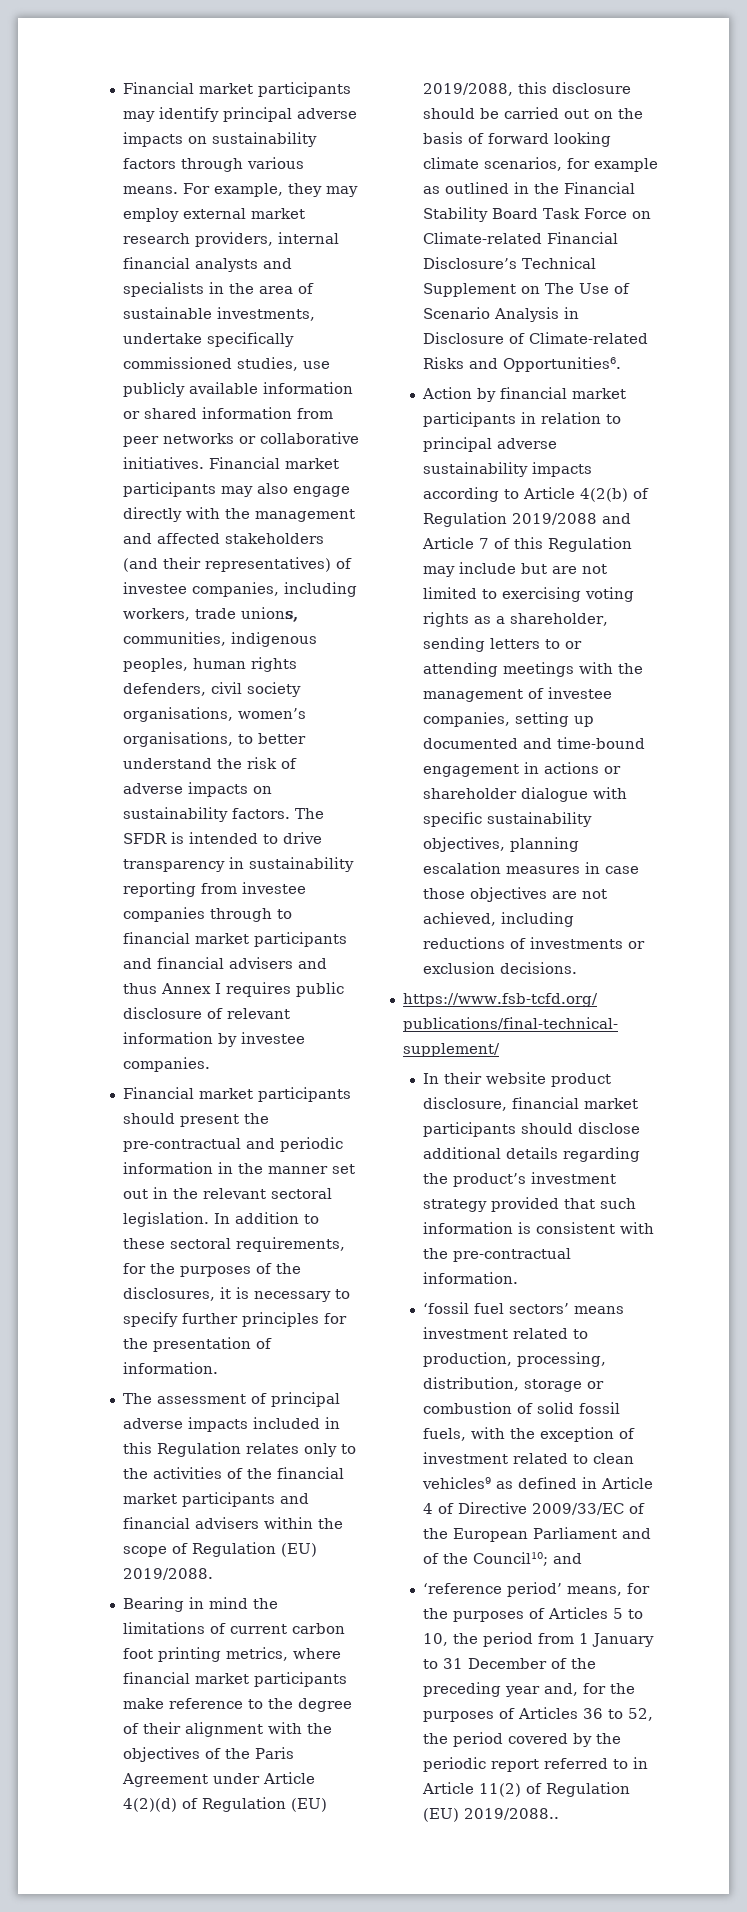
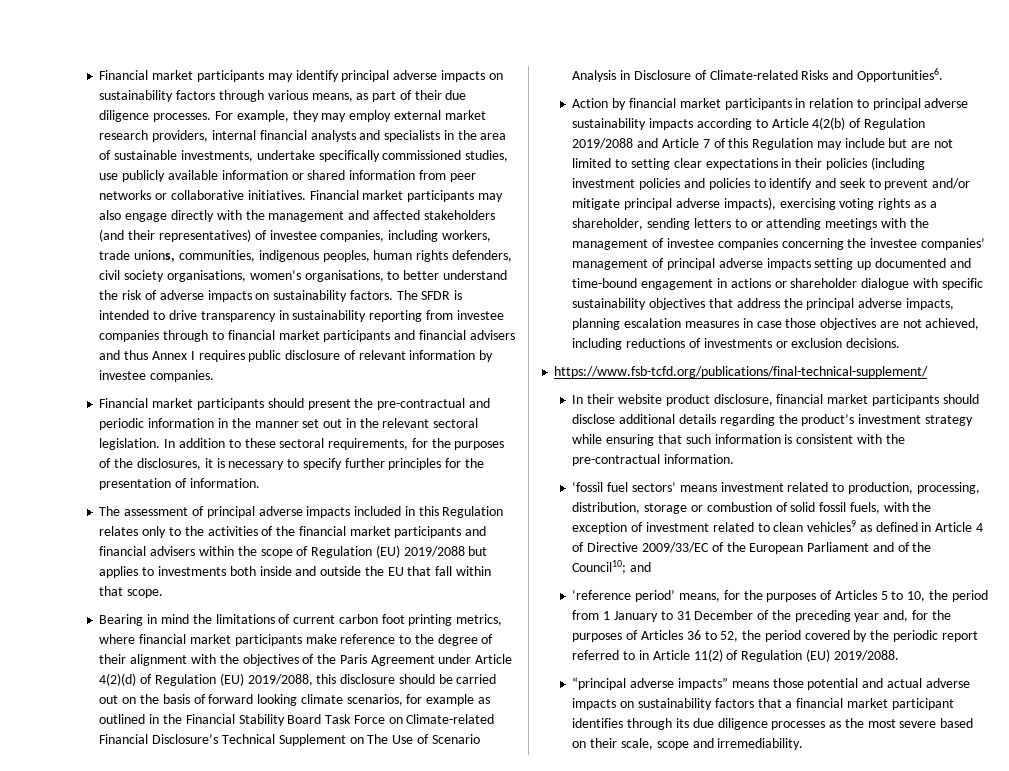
[122,186,178,194] means. -> [311,90,467,102] [99,110,212,122] means, as part of their due diligence processes.
[122,1568,213,1580] 2019/2088. -> [403,546,488,557] [99,566,492,578] [99,586,164,598] 2019/2088 but applies to investments both inside and outside the EU that fall within that scope.
(497, 594) none -> [631,157,925,170] [572,178,971,190] [572,197,776,210] setting clear expectations in their policies (including investment policies and policies to identify and seek to prevent and/or mitigate principal adverse impacts),
[422,712,510,727] companies, -> [717,238,985,250] [572,258,811,270] companies concerning the investee companies’ management of principal adverse impacts
[422,837,505,852] objectives, -> [649,298,954,310] objectives that address the principal adverse impacts,
[490,1197,559,1212] provided -> [572,434,655,446] while ensuring
[463,1808,559,1820] 2019/2088.. -> [833,650,899,661] [572,677,970,690] [572,698,954,710] [572,718,974,730] [572,738,804,750] 2019/2088. // “principal adverse impacts” means those potential and actual adverse impacts on sustainability factors that a financial market participant identifies through its due diligence processes as the most severe based on their scale, scope and irremediability.

